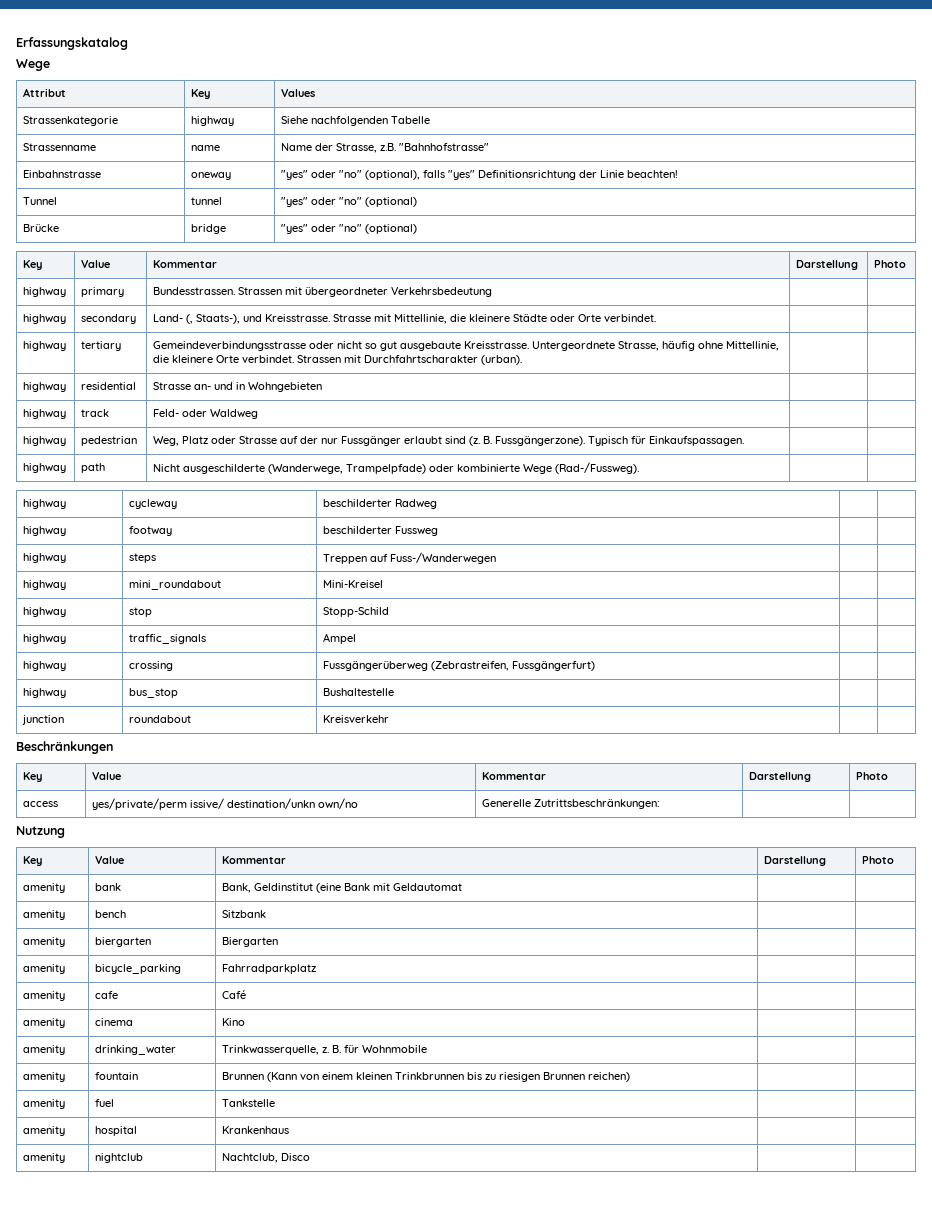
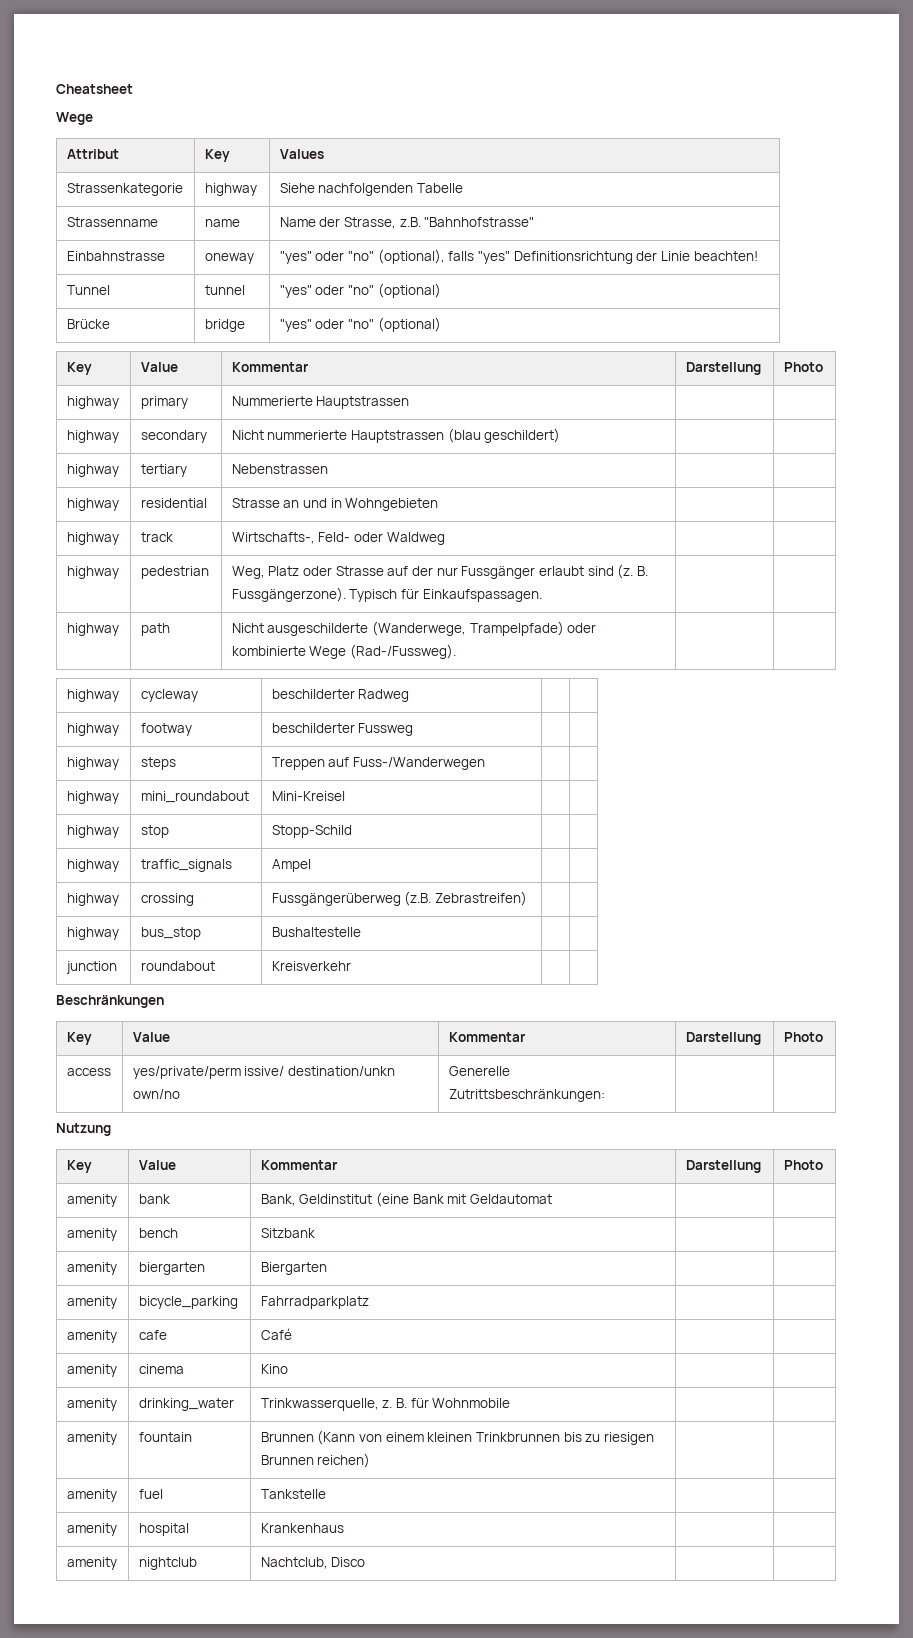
[16,37,128,50] Erfassungskatalog -> [56,84,133,94] Cheatsheet
[153,287,493,297] [23,314,67,324] [81,314,137,324] [153,314,657,324] [23,341,67,351] [81,341,122,351] [153,341,780,351] [153,355,523,365] Bundesstrassen. Strassen mit übergeordneter Verkehrsbedeutung | | // highway | secondary | Land- (, Staats-), und Kreisstrasse. Strasse mit Mittellinie, die kleinere Städte oder Orte verbindet. | | // highway | tertiary | Gemeindeverbindungsstrasse oder nicht so gut ausgebaute Kreisstrasse. Untergeordnete Strasse, häufig ohne Mittellinie, die kleinere Orte verbindet. Strassen mit Durchfahrtscharakter (urban). -> [231,396,410,409] [66,430,119,443] [140,430,207,443] [231,428,561,443] [66,464,119,477] [140,464,187,477] [231,464,328,474] Nummerierte Hauptstrassen | | // highway | secondary | Nicht nummerierte Hauptstrassen (blau geschildert) | | // highway | tertiary | Nebenstrassen
[194,384,212,390] an- -> [283,500,300,508] an
(110, 413) none -> [231,532,315,544] Wirtschafts-,
[431,661,596,671] (Zebrastreifen, Fussgängerfurt) -> [404,891,528,906] (z.B. Zebrastreifen)

